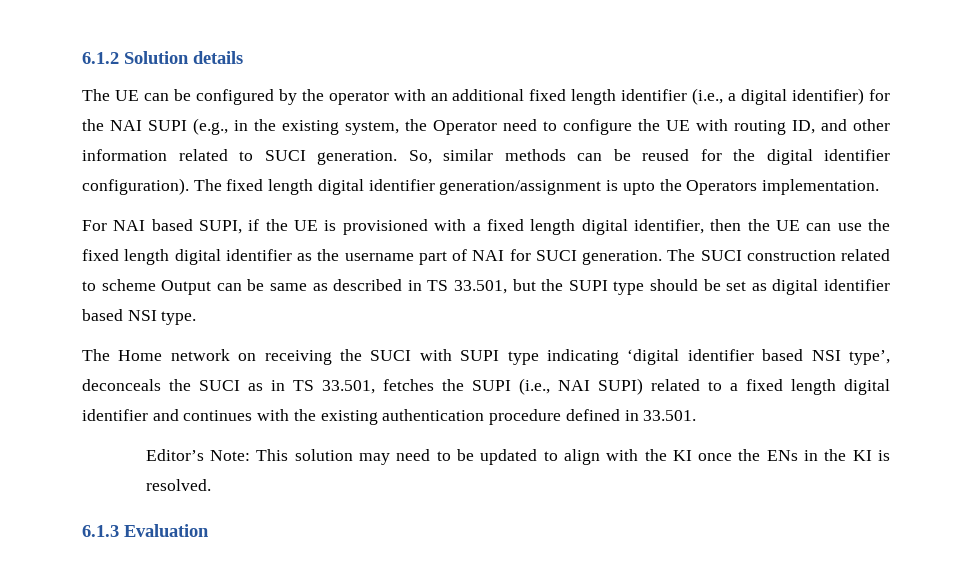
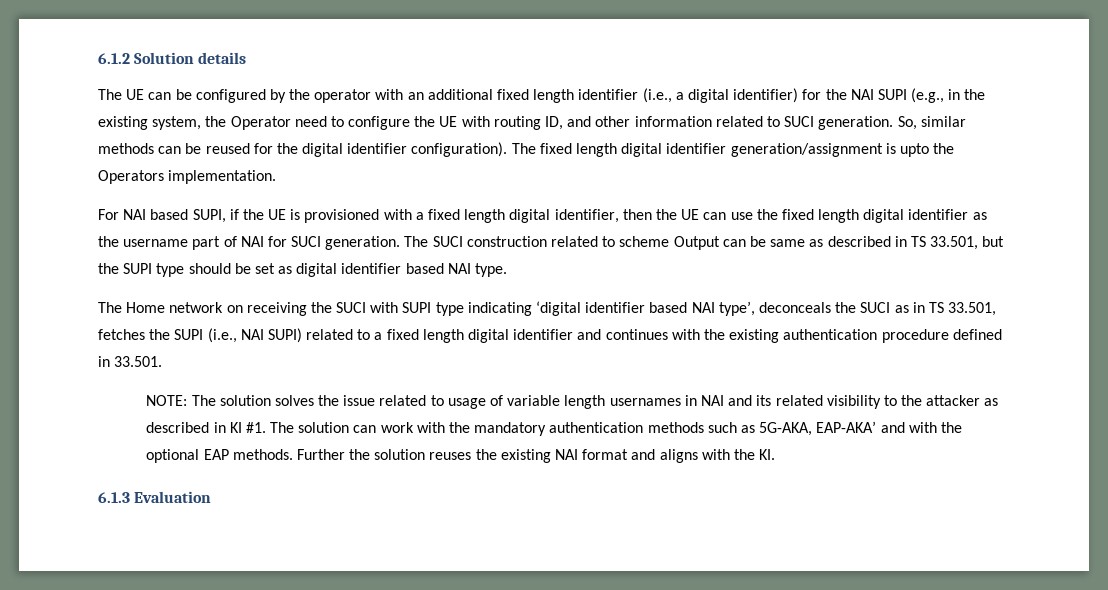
[127,310,157,321] NSI -> [447,263,471,274] NAI
[811,350,841,361] NSI -> [691,302,715,313] NAI
[145,449,890,465] [145,479,211,491] Editor’s Note: This solution may need to be updated to align with the KI once the ENs in the KI is resolved. -> [146,395,999,409] [146,421,962,436] [146,449,776,463] NOTE: The solution solves the issue related to usage of variable length usernames in NAI and its related visibility to the attacker as described in KI #1. The solution can work with the mandatory authentication methods such as 5G-AKA, EAP-AKA’ and with the optional EAP methods. Further the solution reuses the existing NAI format and aligns with the KI.

